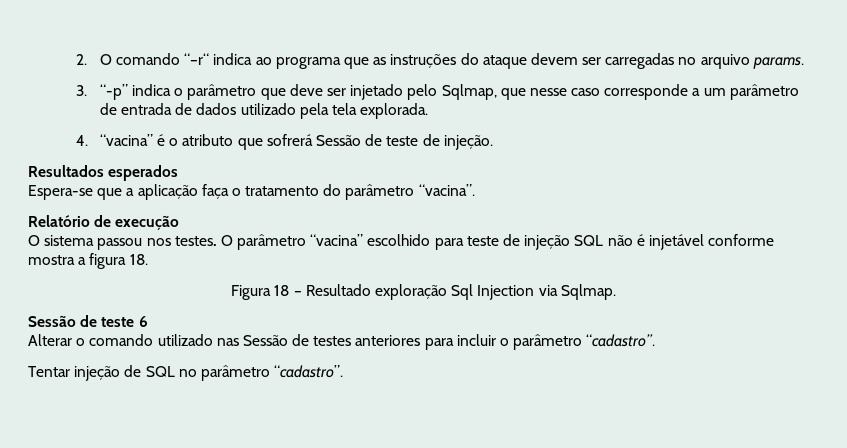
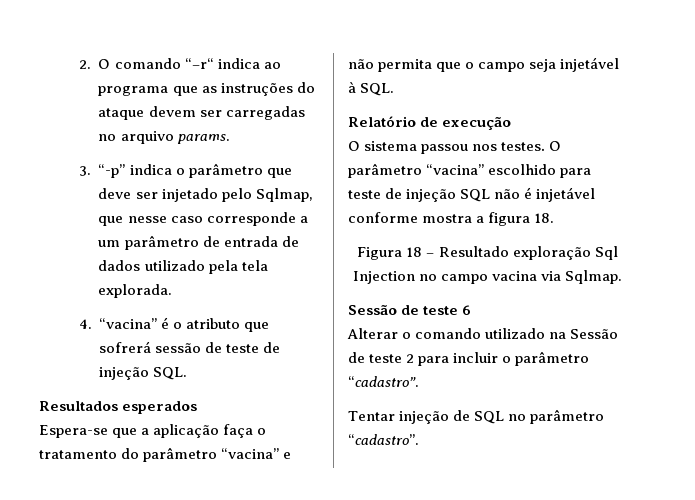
[316,135,362,146] Sessão -> [155,343,202,353] sessão
[443,135,493,150] injeção. -> [99,367,188,380] injeção SQL.
[418,184,475,196] “vacina”. -> [221,448,292,459] [348,57,620,72] [348,81,395,96] “vacina” e não permita que o campo seja injetável à SQL.
(535, 292) none -> [418,271,538,284] no campo vacina
[216,334,421,346] nas Sessão de testes anteriores -> [549,329,619,339] [348,352,415,363] na Sessão de teste 2

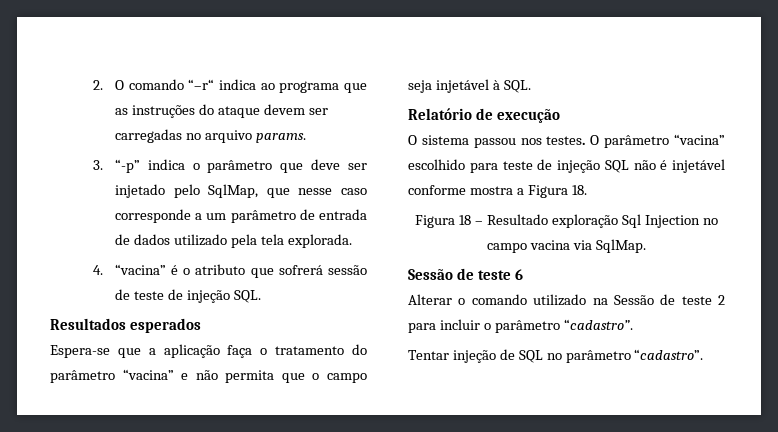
[255,188,313,202] Sqlmap, -> [208,184,259,198] SqlMap,
[488,212,531,226] figura -> [527,185,568,198] Figura
[565,270,623,284] Sqlmap. -> [595,239,646,253] SqlMap.

